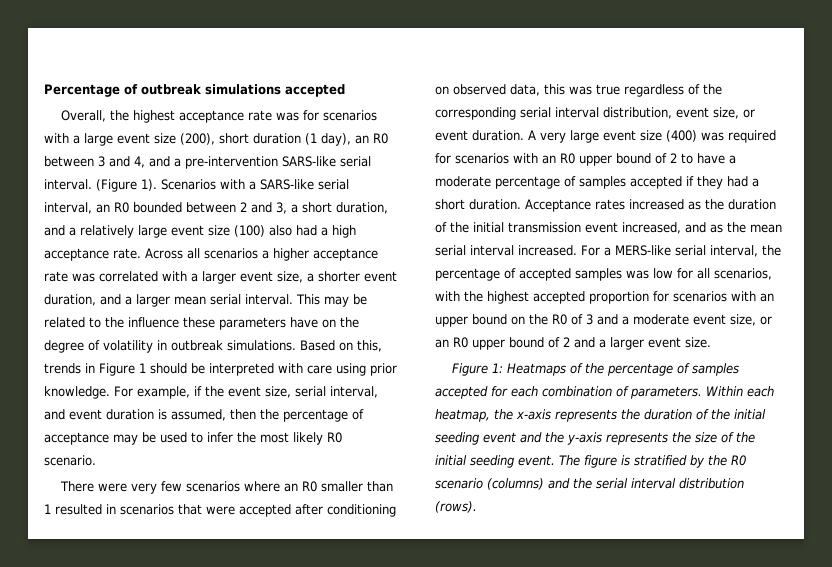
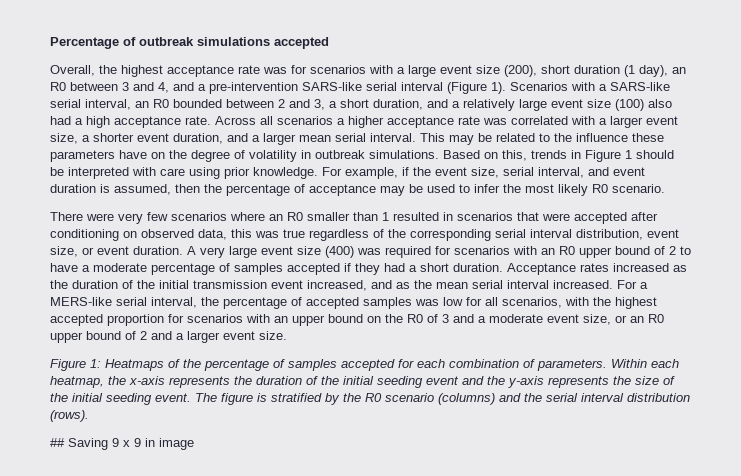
[44,179,92,190] interval. -> [401,82,443,91] interval
(477, 507) none -> [50,438,194,450] // ## Saving 9 x 9 in image

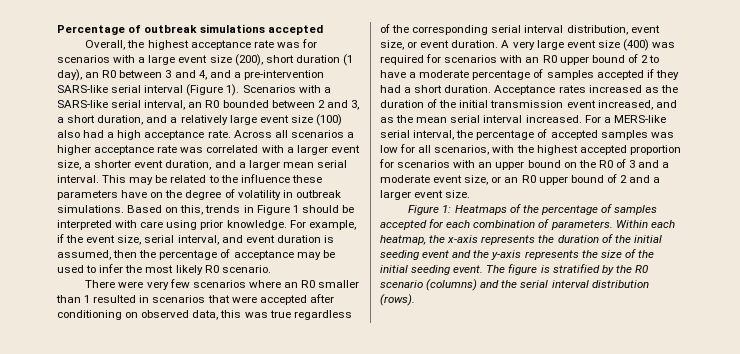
[50,438,194,450] // ## Saving 9 x 9 in image -> (415, 300) none

